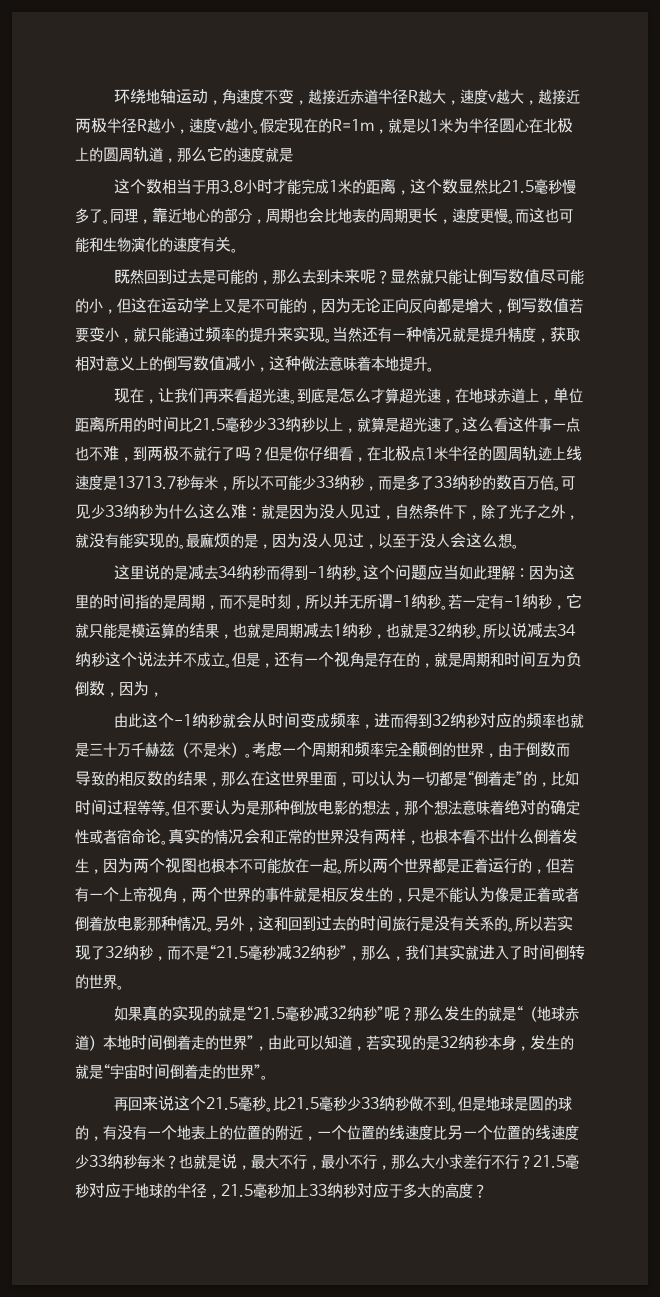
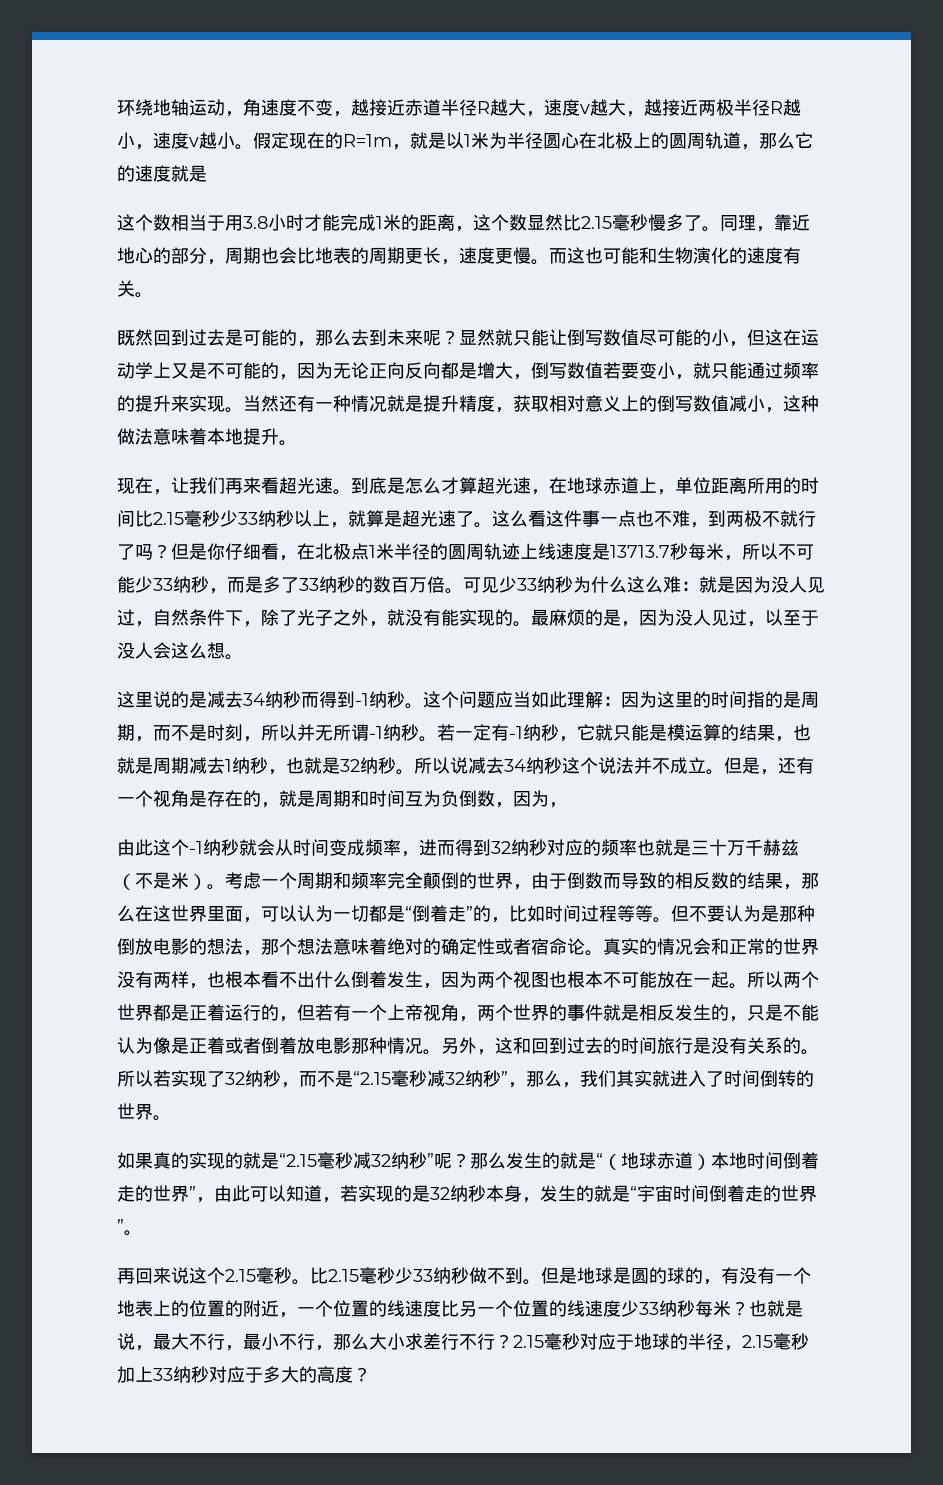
[501,180,534,193] 21.5 -> [581,216,612,229] 2.15
[193,418,225,431] 21.5 -> [153,512,184,525] 2.15
[209,945,248,959] “21.5 -> [353,1071,391,1085] “2.15
[245,1006,285,1020] “21.5 -> [279,1153,317,1167] “2.15
[205,1097,238,1110] 21.5 -> [225,1269,256,1282] 2.15
[286,1097,319,1110] 21.5 -> [328,1269,359,1282] 2.15
[533,1155,565,1168] 21.5 -> [513,1335,544,1348] 2.15
[221,1184,253,1197] 21.5 -> [742,1335,773,1348] 2.15

